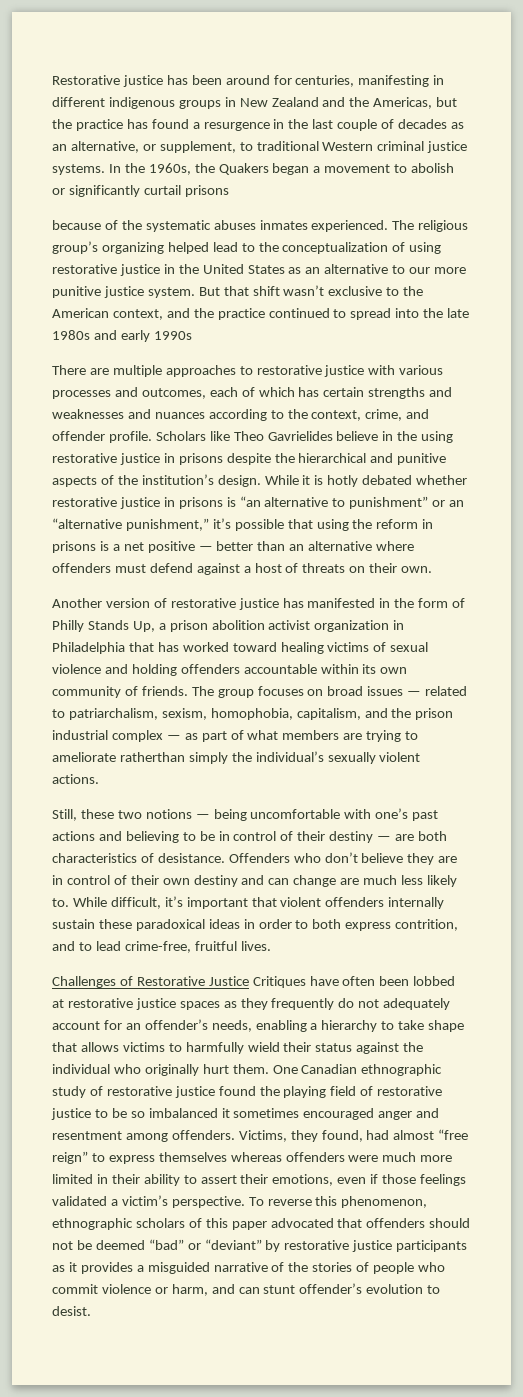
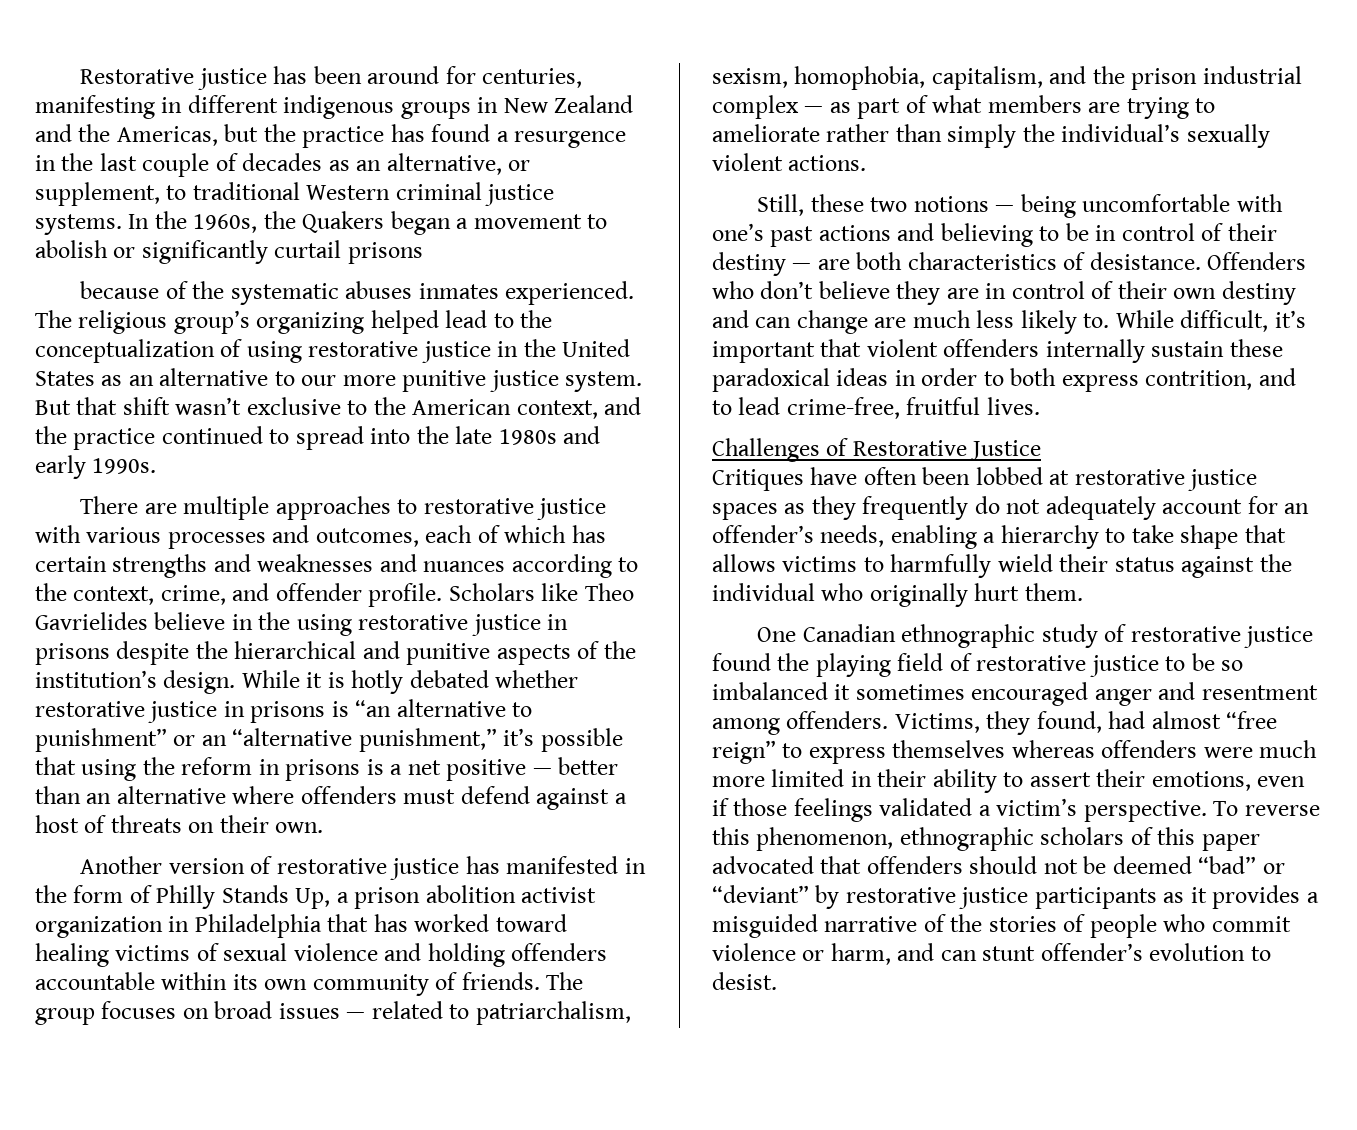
[153,331,192,340] 1990s -> [92,458,157,474] 1990s.
[119,752,185,762] ratherthan -> [826,124,942,142] rather than
(249, 981) none -> (1042, 450) //
(269, 1069) none -> (1083, 592) //

